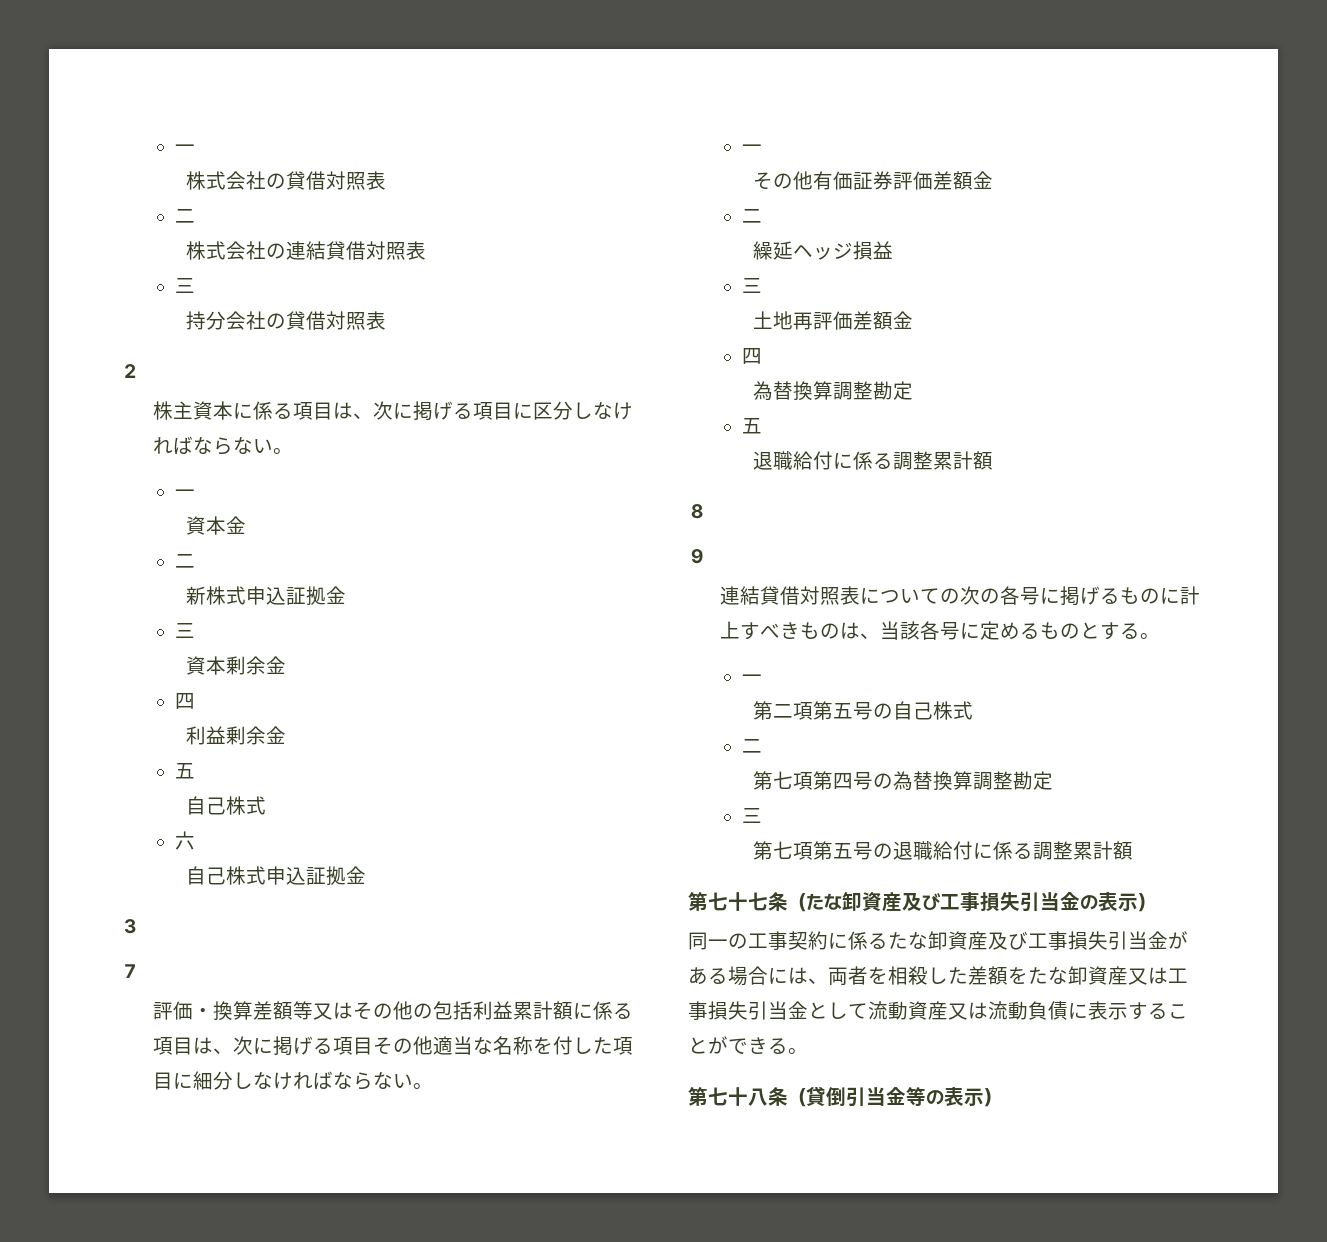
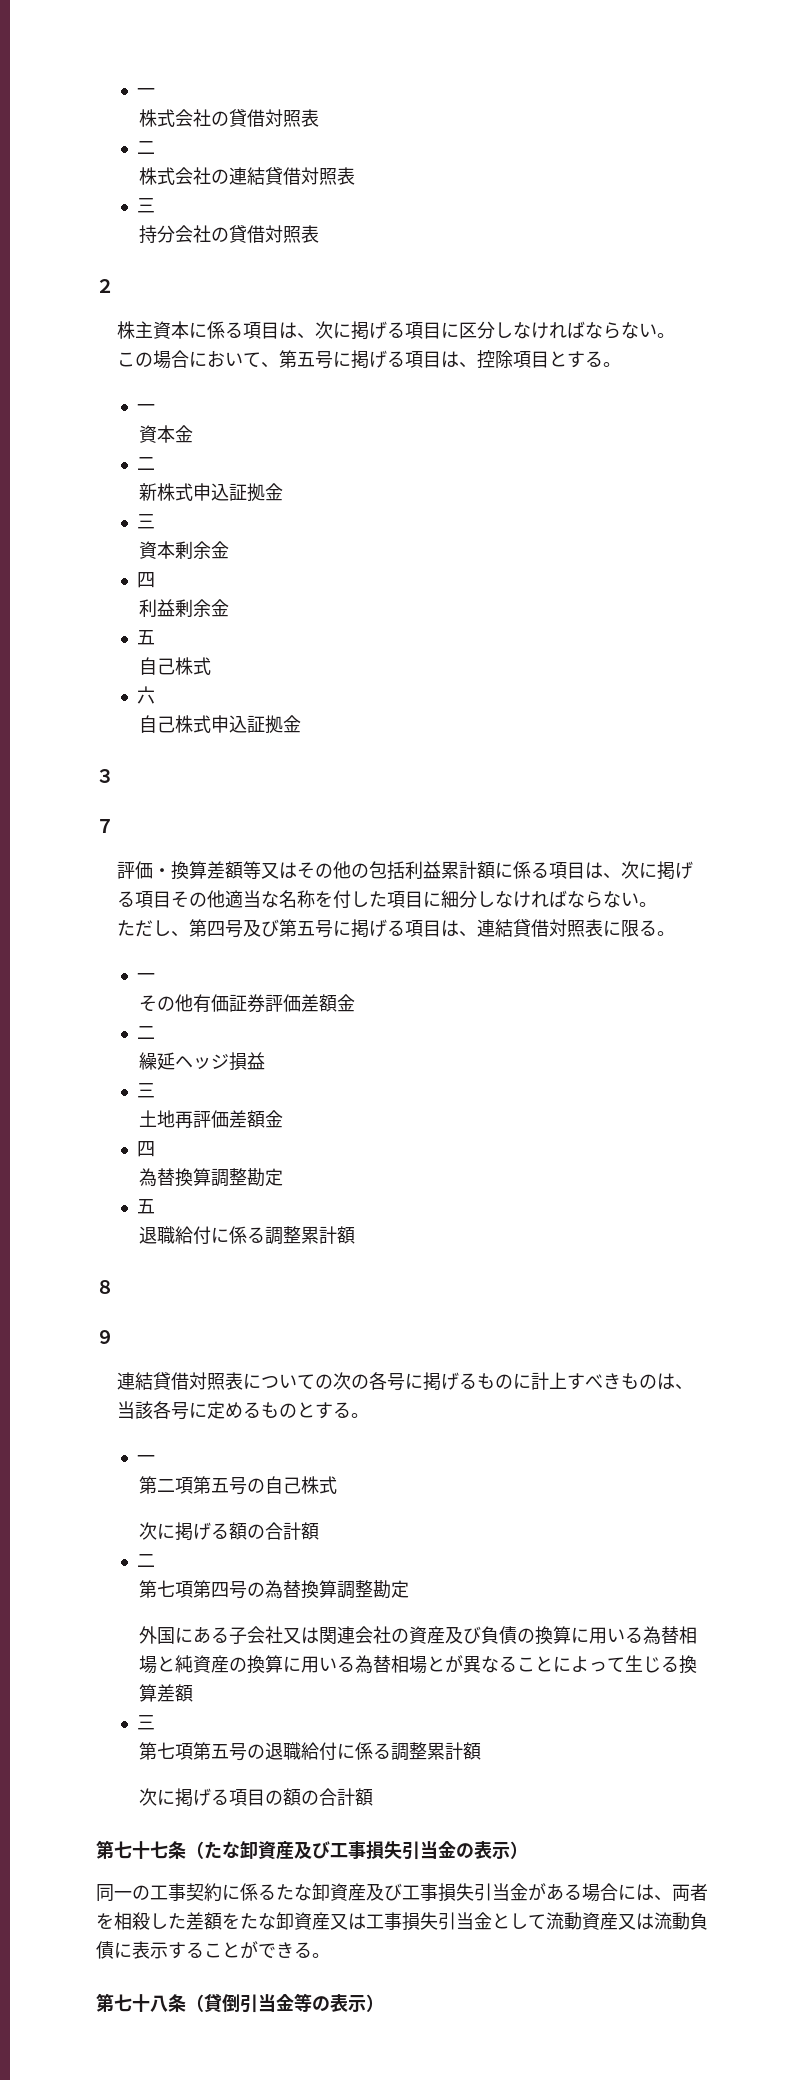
(294, 451) none -> [117,350,622,369] // この場合において、第五号に掲げる項目は、控除項目とする。
(434, 1086) none -> [117,919,676,938] // ただし、第四号及び第五号に掲げる項目は、連結貸借対照表に限る。
(973, 710) none -> [138,1522,319,1541] // 次に掲げる額の合計額
(1053, 780) none -> [138,1626,697,1645] [138,1655,697,1674] [138,1684,193,1702] // 外国にある子会社又は関連会社の資産及び負債の換算に用いる為替相場と純資産の換算に用いる為替相場とが異なることによって生じる換算差額
(1133, 850) none -> [138,1788,373,1807] // 次に掲げる項目の額の合計額

